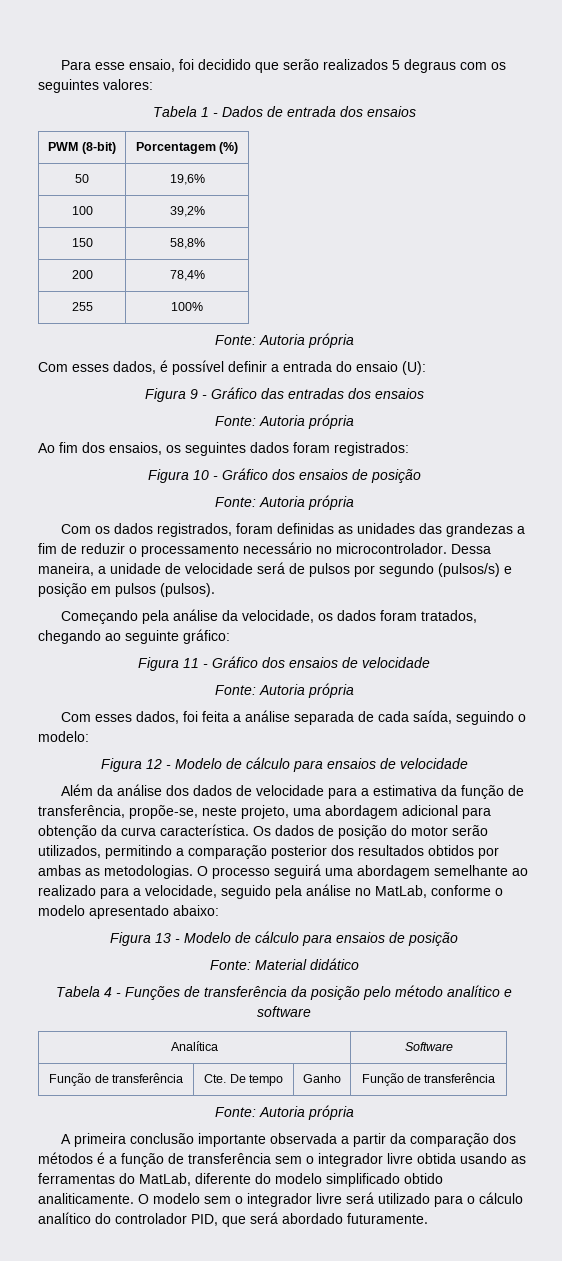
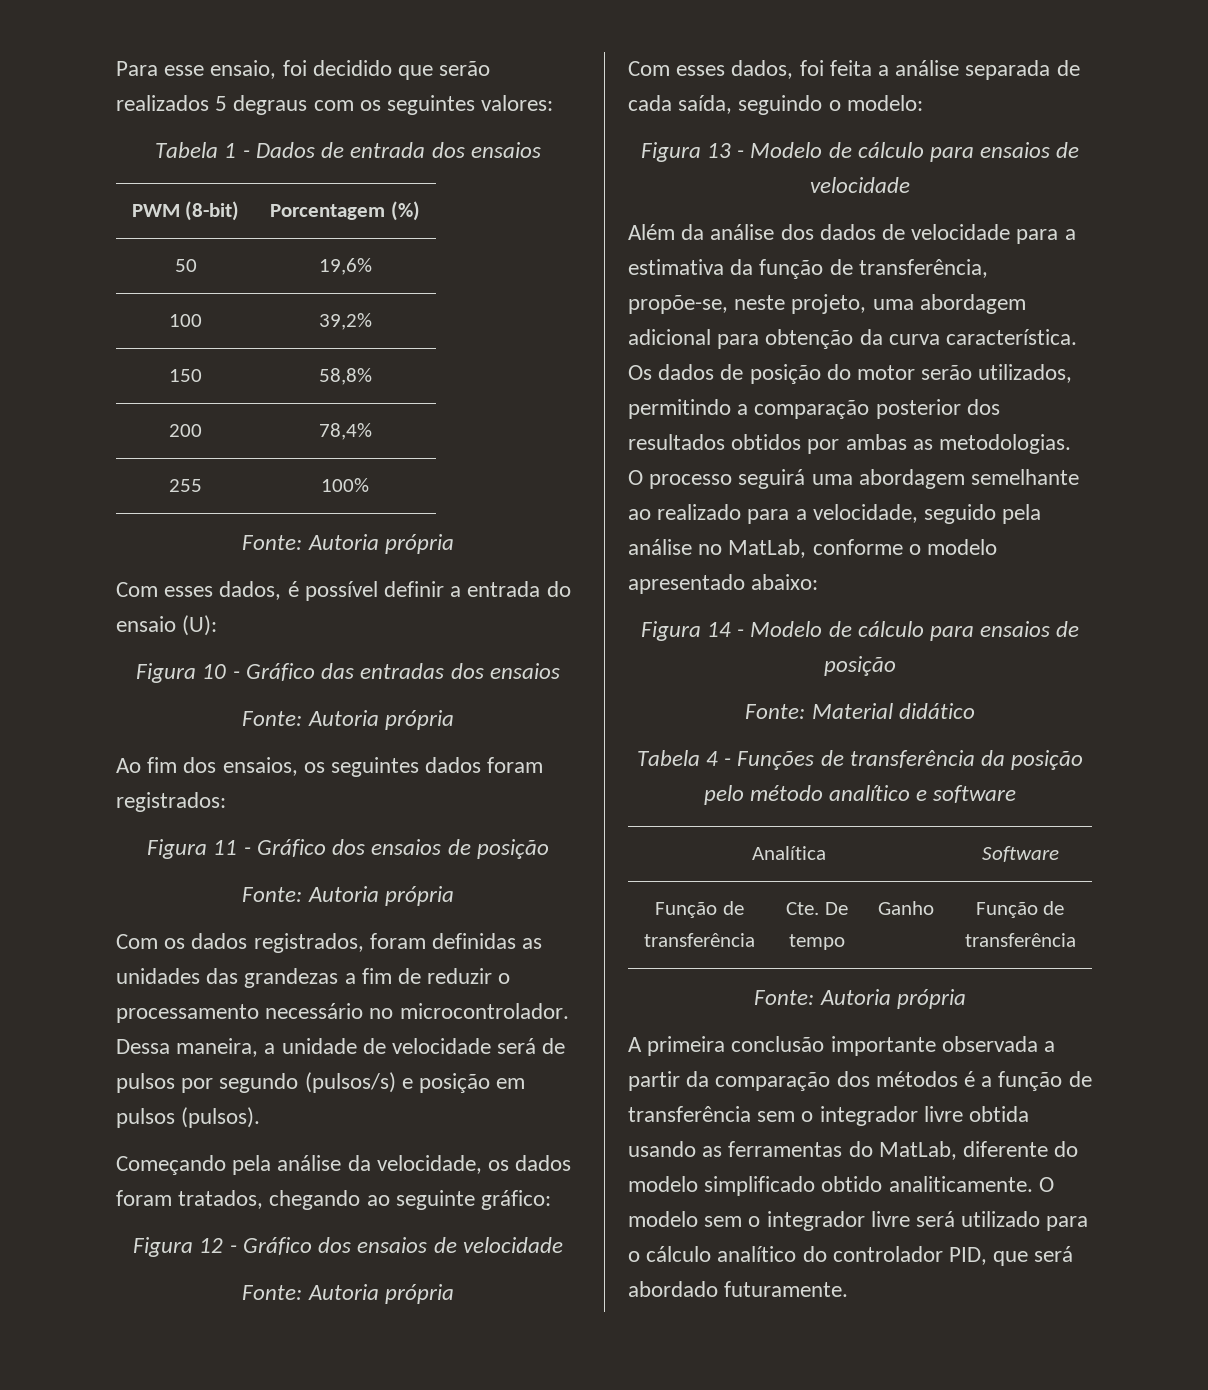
[189,389,198,399] 9 -> [202,664,227,679] 10
[192,470,209,480] 10 -> [213,840,238,855] 11
[183,658,199,668] 11 -> [199,1238,224,1253] 12
[145,759,162,769] 12 -> [706,143,731,158] 13
[155,933,171,943] 13 -> [706,622,731,637] 14

